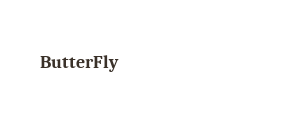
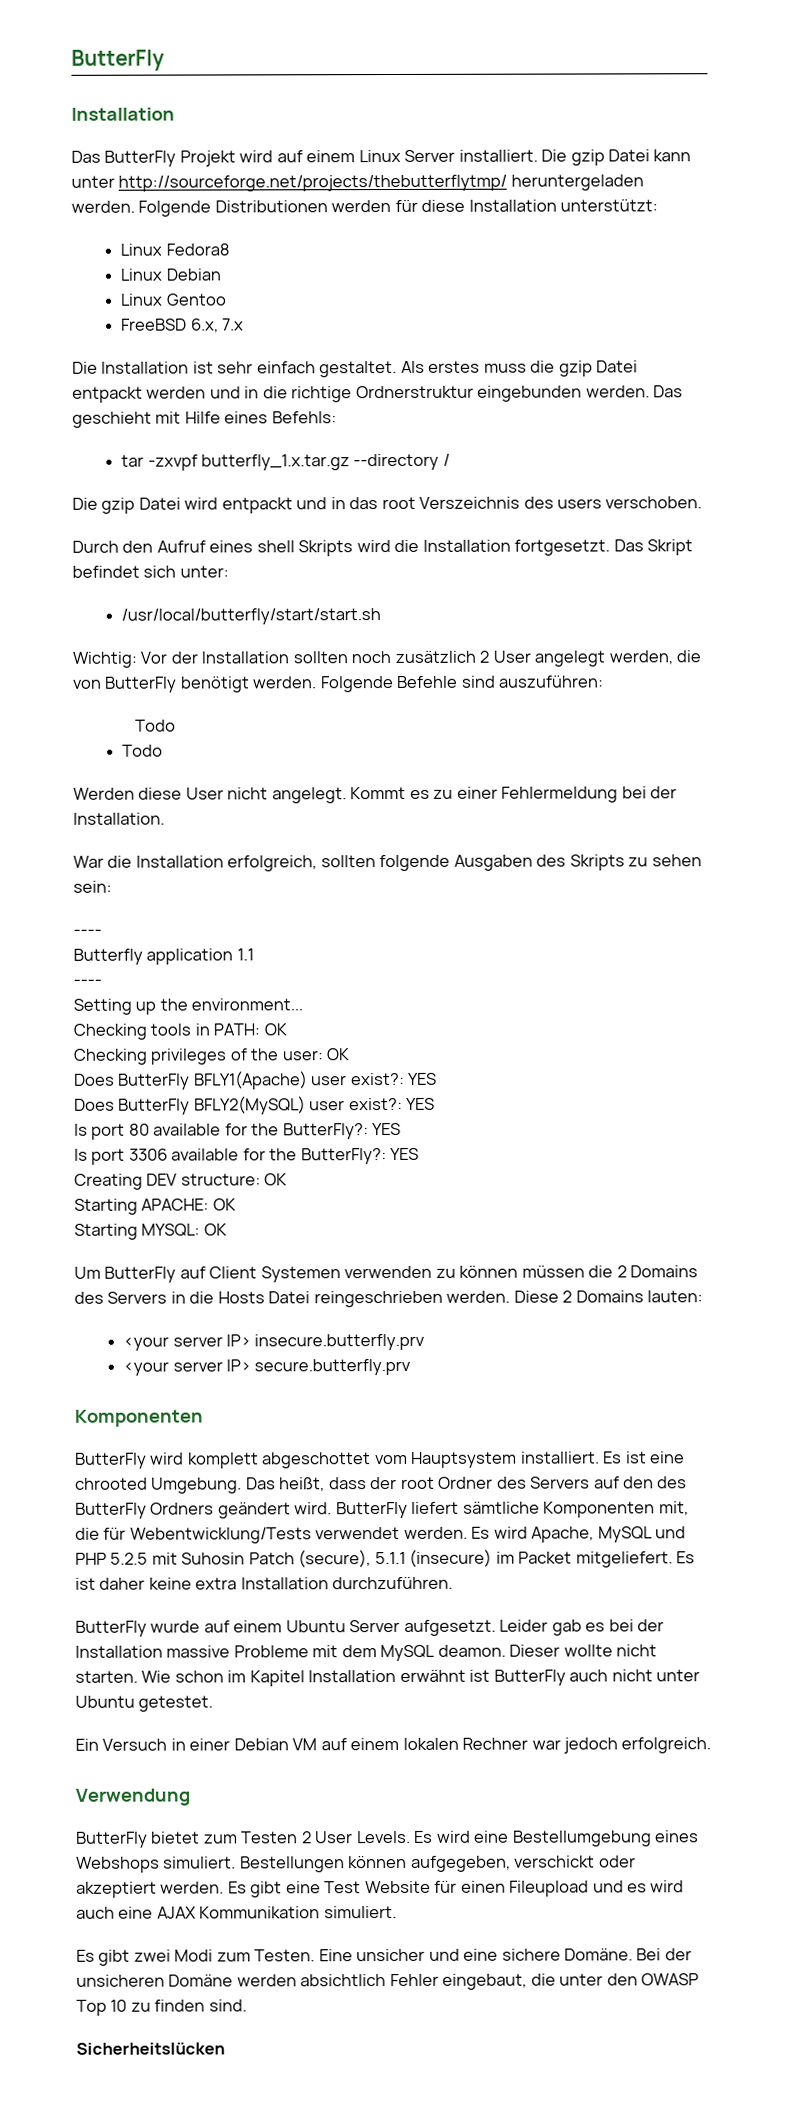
[40,55,119,72] ButterFly -> [71,49,165,71] [71,107,175,121] [71,149,692,167] [71,174,644,192] [71,199,659,217] [120,243,230,256] [120,268,221,281] [120,293,227,306] [121,318,244,333] [72,360,639,378] [72,385,684,403] [72,411,337,428] [121,453,450,471] [72,496,703,514] [72,539,694,557] [72,565,229,578] [121,608,382,625] [72,650,702,668] [73,675,605,693] [134,719,176,732] [122,744,164,757] [73,786,678,804] [73,812,165,825] [73,854,702,872] [73,880,112,893] [73,929,102,936] [73,948,254,965] [73,979,102,986] [73,998,304,1015] [73,1023,287,1040] [73,1048,351,1065] [74,1071,438,1090] [74,1096,436,1115] [74,1122,402,1140] [74,1147,420,1165] [74,1173,288,1190] [74,1198,236,1215] [74,1223,227,1240] [74,1265,699,1283] [74,1290,704,1308] [123,1333,426,1351] [123,1358,412,1376] [74,1409,203,1427] [75,1451,686,1469] [75,1476,688,1494] [75,1501,689,1519] [75,1526,687,1544] [75,1549,696,1568] [75,1576,454,1590] [75,1619,665,1637] [75,1644,658,1662] [75,1669,701,1687] [75,1695,214,1712] [75,1737,712,1754] [75,1788,190,1806] [76,1830,700,1848] [76,1855,636,1873] [76,1880,685,1898] [76,1906,397,1919] [76,1948,692,1966] [76,1973,700,1990] [76,1999,247,2016] [76,2042,225,2055] ButterFly // Installation // Das ButterFly Projekt wird auf einem Linux Server installiert. Die gzip Datei kann unter http://sourceforge.net/projects/thebutterflytmp/ heruntergeladen werden. Folgende Distributionen werden für diese Installation unterstützt: // Linux Fedora8 // Linux Debian // Linux Gentoo // FreeBSD 6.x, 7.x // Die Installation ist sehr einfach gestaltet. Als erstes muss die gzip Datei entpackt werden und in die richtige Ordnerstruktur eingebunden werden. Das geschieht mit Hilfe eines Befehls: // tar -zxvpf butterfly_1.x.tar.gz --directory / // Die gzip Datei wird entpackt und in das root Verszeichnis des users verschoben. // Durch den Aufruf eines shell Skripts wird die Installation fortgesetzt. Das Skript befindet sich unter: // /usr/local/butterfly/start/start.sh // Wichtig: Vor der Installation sollten noch zusätzlich 2 User angelegt werden, die von ButterFly benötigt werden. Folgende Befehle sind auszuführen: // Todo // Todo // Werden diese User nicht angelegt. Kommt es zu einer Fehlermeldung bei der Installation. // War die Installation erfolgreich, sollten folgende Ausgaben des Skripts zu sehen sein: // ---- // Butterfly application 1.1 // ---- // Setting up the environment... // Checking tools in PATH: OK // Checking privileges of the user: OK // Does ButterFly BFLY1(Apache) user exist?: YES // Does ButterFly BFLY2(MySQL) user exist?: YES // Is port 80 available for the ButterFly?: YES // Is port 3306 available for the ButterFly?: YES // Creating DEV structure: OK // Starting APACHE: OK // Starting MYSQL: OK // Um ButterFly auf Client Systemen verwenden zu können müssen die 2 Domains des Servers in die Hosts Datei reingeschrieben werden. Diese 2 Domains lauten: // <your server IP> insecure.butterfly.prv // <your server IP> secure.butterfly.prv // Komponenten // ButterFly wird komplett abgeschottet vom Hauptsystem installiert. Es ist eine chrooted Umgebung. Das heißt, dass der root Ordner des Servers auf den des ButterFly Ordners geändert wird. ButterFly liefert sämtliche Komponenten mit, die für Webentwicklung/Tests verwendet werden. Es wird Apache, MySQL und PHP 5.2.5 mit Suhosin Patch (secure), 5.1.1 (insecure) im Packet mitgeliefert. Es ist daher keine extra Installation durchzuführen. // ButterFly wurde auf einem Ubuntu Server aufgesetzt. Leider gab es bei der Installation massive Probleme mit dem MySQL deamon. Dieser wollte nicht starten. Wie schon im Kapitel Installation erwähnt ist ButterFly auch nicht unter Ubuntu getestet. // Ein Versuch in einer Debian VM auf einem lokalen Rechner war jedoch erfolgreich. // Verwendung // ButterFly bietet zum Testen 2 User Levels. Es wird eine Bestellumgebung eines Webshops simuliert. Bestellungen können aufgegeben, verschickt oder akzeptiert werden. Es gibt eine Test Website für einen Fileupload und es wird auch eine AJAX Kommunikation simuliert. // Es gibt zwei Modi zum Testen. Eine unsicher und eine sichere Domäne. Bei der unsicheren Domäne werden absichtlich Fehler eingebaut, die unter den OWASP Top 10 zu finden sind. // Sicherheitslücken

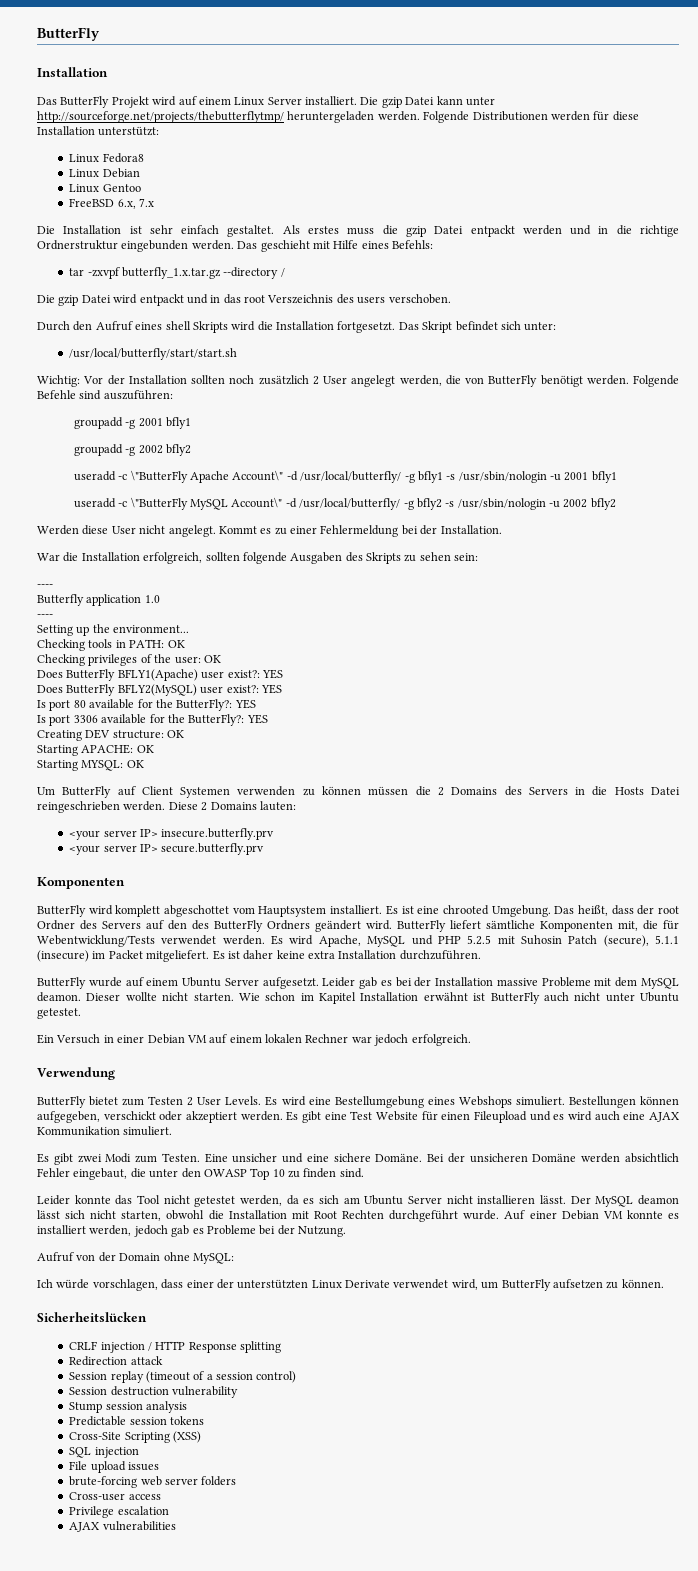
[134,719,176,732] [122,744,164,757] Todo // Todo -> [73,417,192,429] [73,444,192,456] [73,470,617,483] [73,497,616,510] groupadd -g 2001 bfly1 // groupadd -g 2002 bfly2 // useradd -c \"ButterFly Apache Account\" -d /usr/local/butterfly/ -g bfly1 -s /usr/sbin/nologin -u 2001 bfly1 // useradd -c \"ButterFly MySQL Account\" -d /usr/local/butterfly/ -g bfly2 -s /usr/sbin/nologin -u 2002 bfly2
[236,948,254,961] 1.1 -> [144,595,160,603] 1.0
[76,2042,225,2055] Sicherheitslücken -> [37,1195,679,1207] [37,1210,680,1222] [37,1225,346,1237] [37,1252,234,1264] [37,1279,664,1291] [37,1312,147,1322] [69,1341,282,1353] [69,1356,163,1366] [69,1371,297,1383] [69,1386,238,1398] [69,1401,187,1413] [69,1416,204,1426] [69,1431,201,1443] [69,1447,139,1458] [69,1461,159,1473] [69,1476,237,1488] [69,1492,161,1501] [69,1506,169,1518] [69,1521,176,1532] Leider konnte das Tool nicht getestet werden, da es sich am Ubuntu Server nicht installieren lässt. Der MySQL deamon lässt sich nicht starten, obwohl die Installation mit Root Rechten durchgeführt wurde. Auf einer Debian VM konnte es installiert werden, jedoch gab es Probleme bei der Nutzung. // Aufruf von der Domain ohne MySQL: // Ich würde vorschlagen, dass einer der unterstützten Linux Derivate verwendet wird, um ButterFly aufsetzen zu können. // Sicherheitslücken // CRLF injection / HTTP Response splitting // Redirection attack // Session replay (timeout of a session control) // Session destruction vulnerability // Stump session analysis // Predictable session tokens // Cross-Site Scripting (XSS) // SQL injection // File upload issues // brute-forcing web server folders // Cross-user access // Privilege escalation // AJAX vulnerabilities

